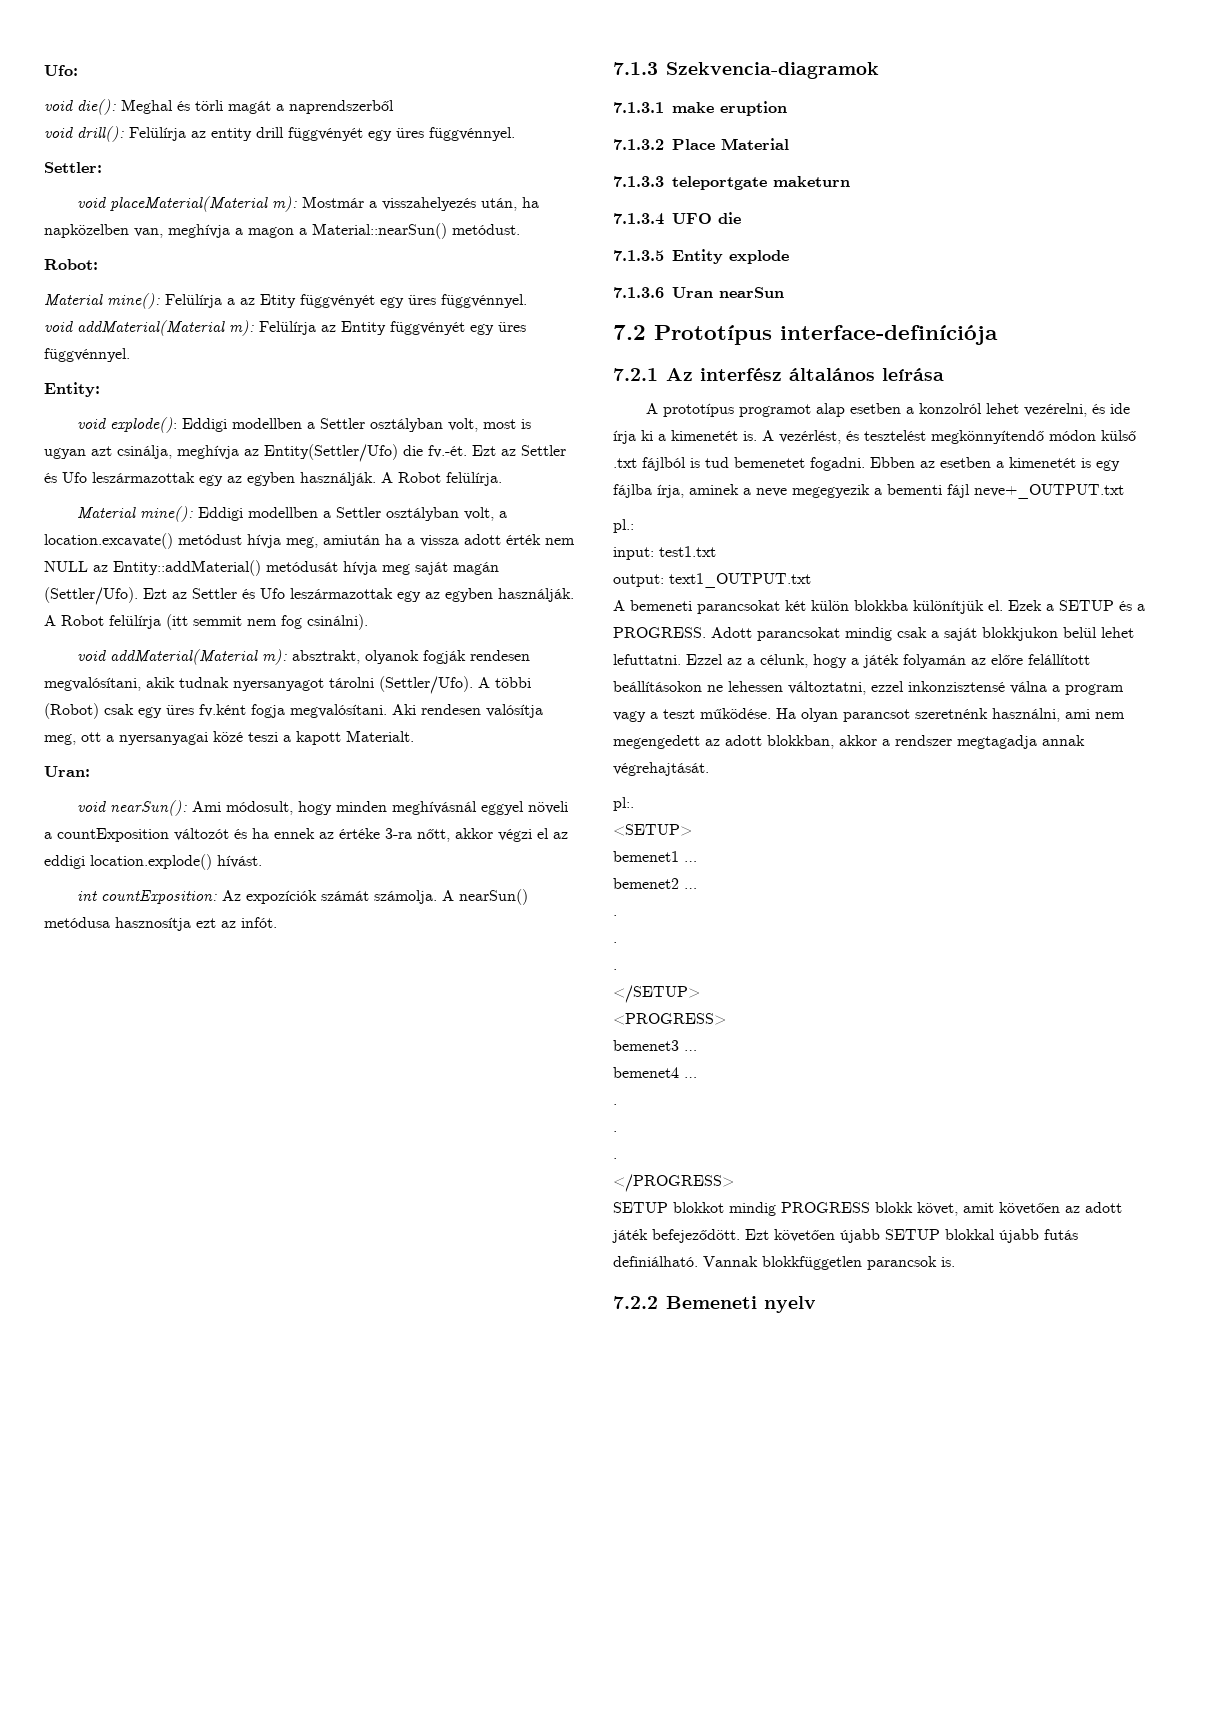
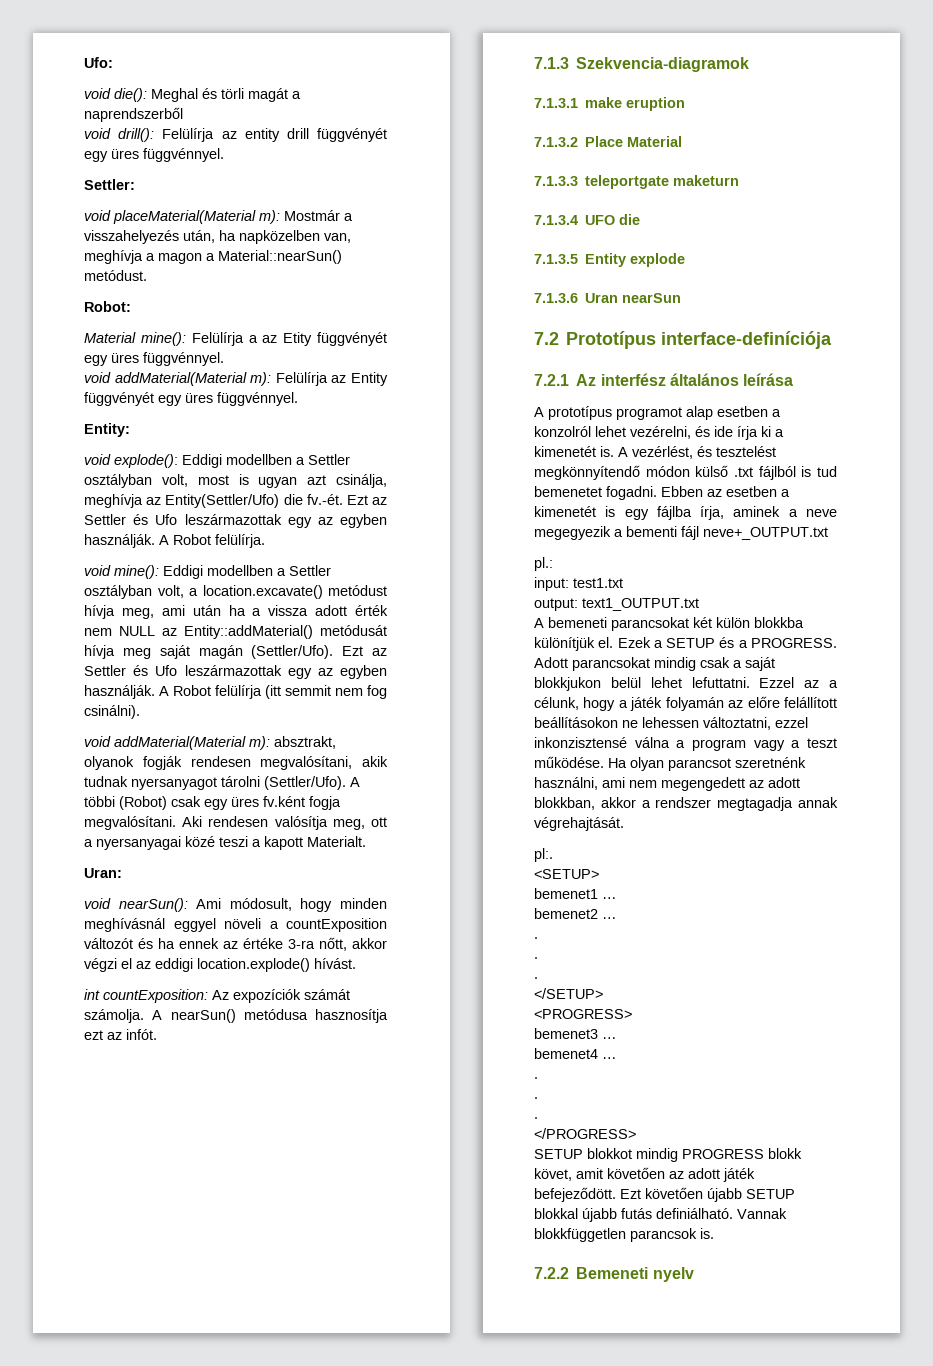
[77,507,137,519] Material -> [84,565,111,576] void
[323,535,380,545] amiután -> [161,605,221,616] ami után

